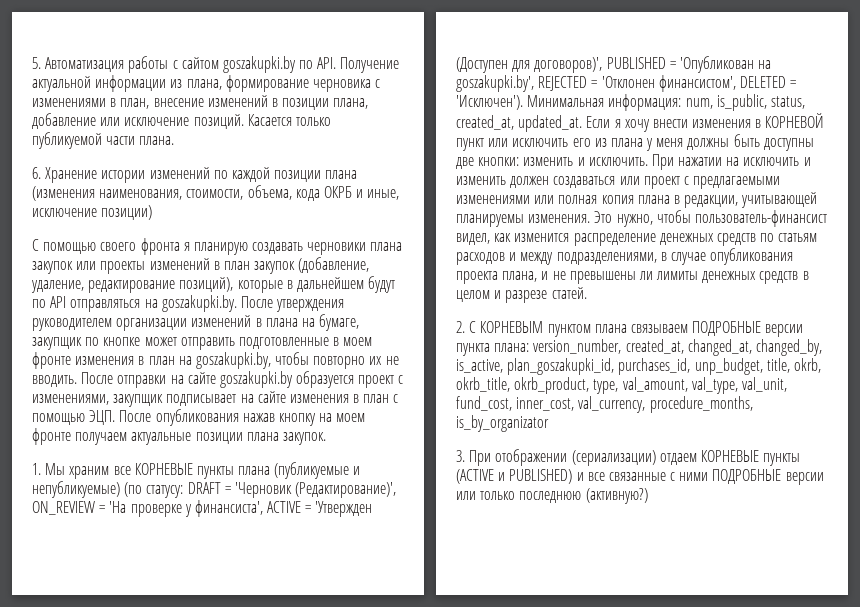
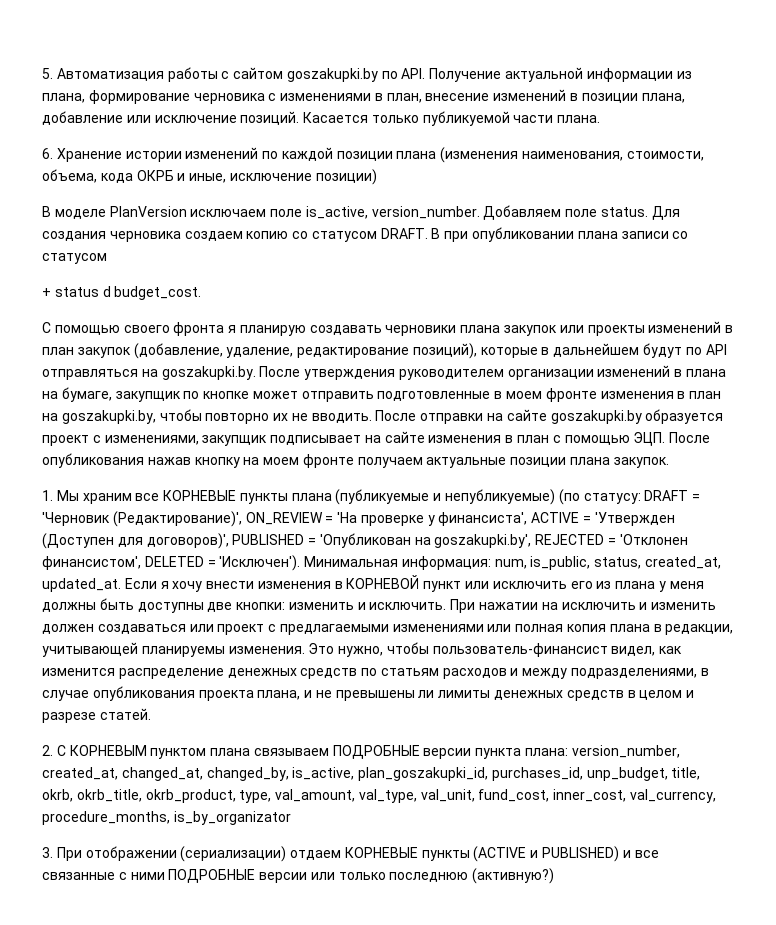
(153, 212) none -> [42,205,680,220] [42,227,689,242] [42,253,107,264] [42,286,202,300] // В моделе PlanVersion исключаем поле is_active, version_number. Добавляем поле status. Для создания черновика создаем копию со статусом DRAFT. В при опубликовании плана записи со статусом // + status d budget_cost.

